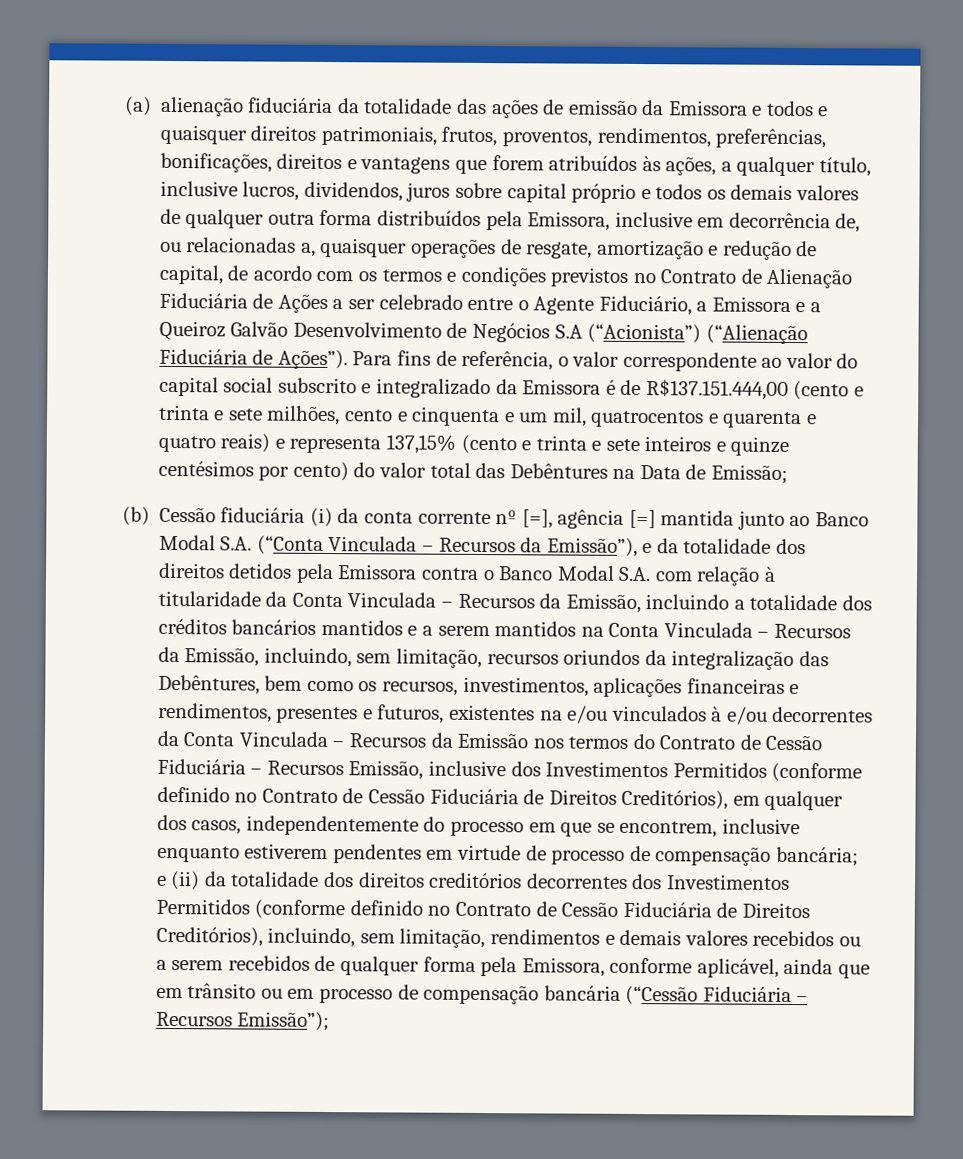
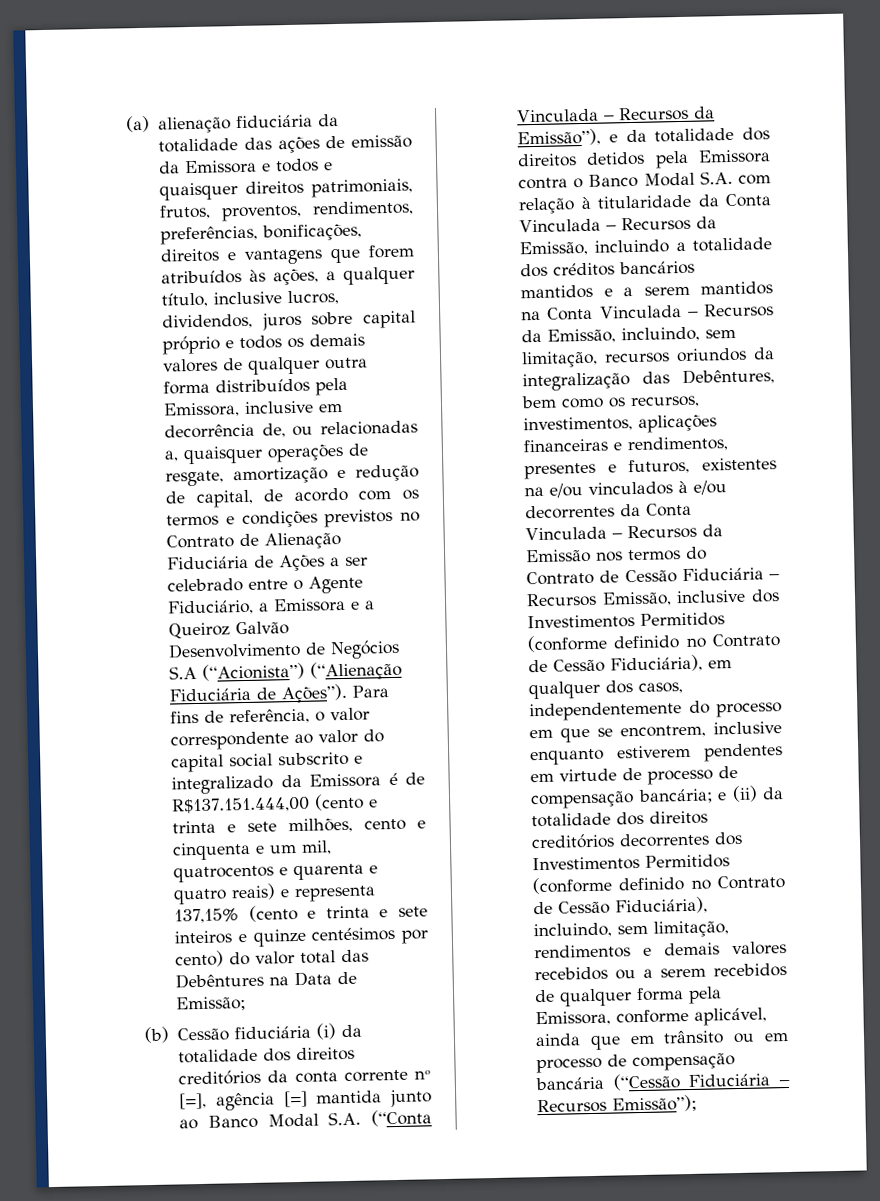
(360, 516) none -> [178,1046,356,1064] [178,1069,289,1086] totalidade dos direitos creditórios da
[429,788,729,810] Fiduciária de Direitos Creditórios), -> [610,654,704,673] Fiduciária),
[622,901,810,919] [155,926,263,947] Fiduciária de Direitos Creditórios), -> [615,896,709,915] Fiduciária),

